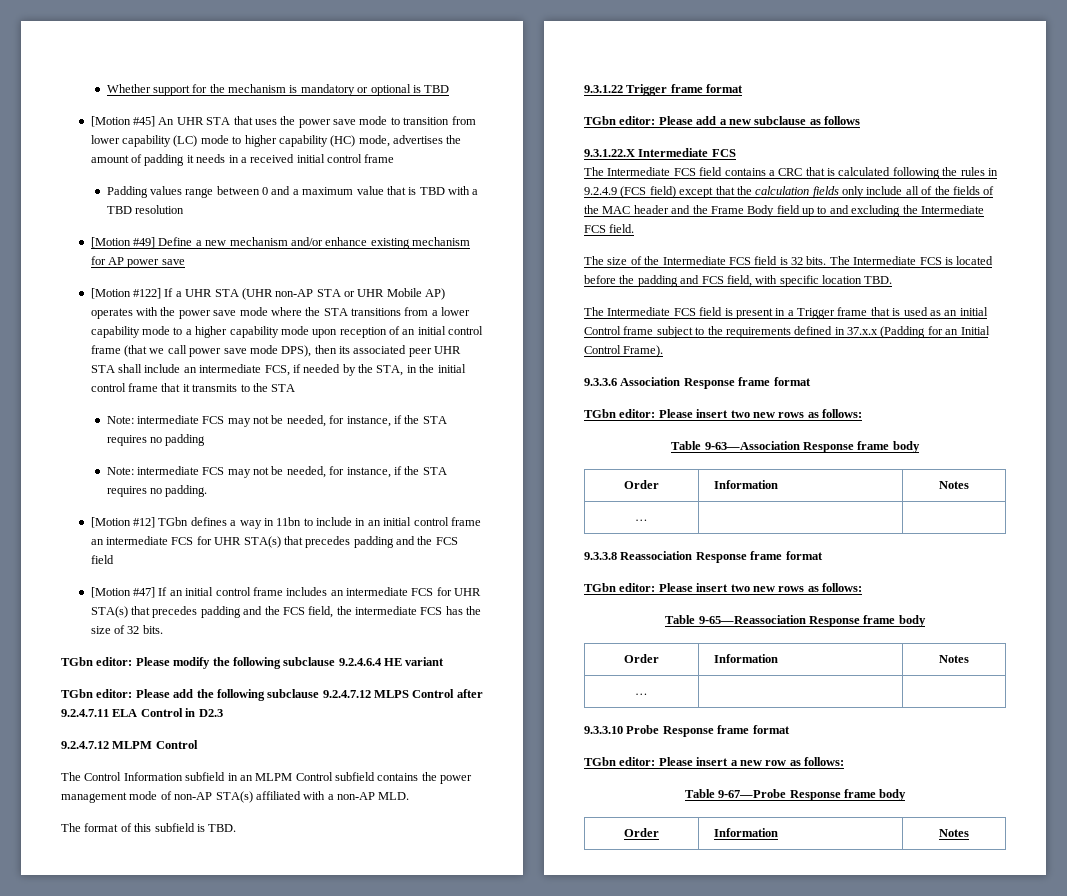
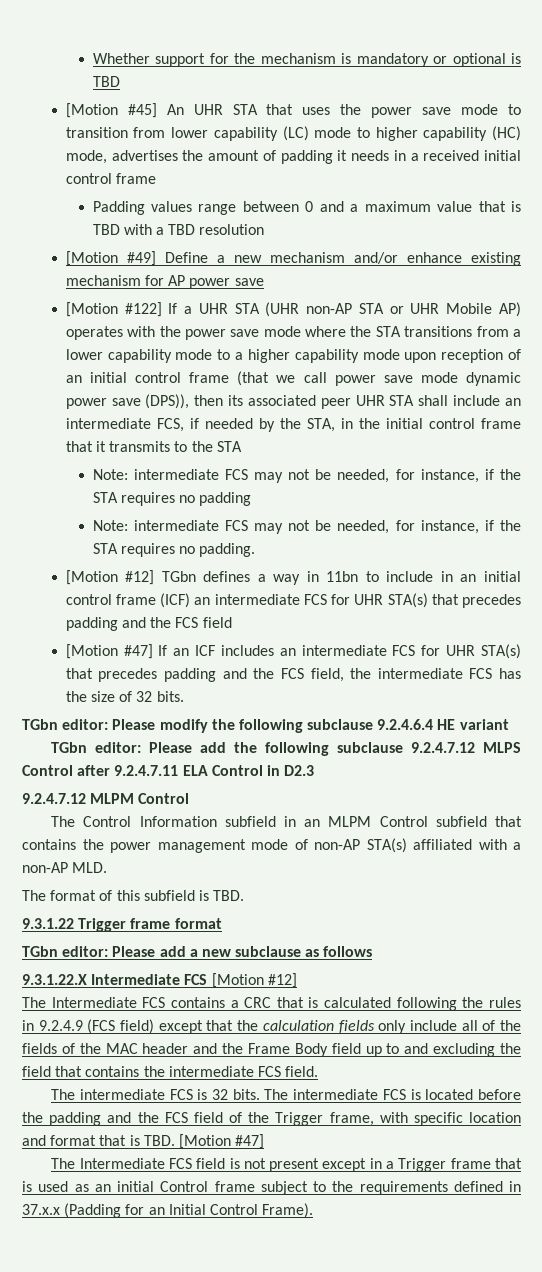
[281,345,312,357] DPS), -> [466,372,521,386] [65,394,190,409] dynamic power save (DPS)),
(481, 521) none -> [160,593,191,608] (ICF)
[185,587,283,596] initial control frame -> [195,645,216,656] ICF
(375, 776) none -> [495,816,522,827] that
[584,167,723,176] // The Intermediate FCS field -> [211,973,297,988] [22,997,166,1008] [Motion #12] // The Intermediate FCS
[920,205,984,214] [584,224,635,233] [584,256,778,265] Intermediate FCS field. // The size of the Intermediate FCS field -> [22,1066,319,1077] [51,1089,193,1100] field that contains the intermediate FCS field. // The intermediate FCS
[853,256,917,265] Intermediate -> [293,1089,379,1100] intermediate
[701,275,893,287] FCS field, with specific location TBD. -> [137,1112,521,1126] [22,1134,265,1149] the FCS field of the Trigger frame, with specific location and format that is TBD. [Motion #47]
[735,308,773,319] present -> [243,1158,367,1172] not present except
[584,377,811,389] [584,409,862,418] [671,441,920,453] [624,480,659,489] [713,480,778,489] [939,481,969,489] [635,519,648,521] [584,551,823,563] [584,583,862,592] [665,615,926,627] [624,654,659,663] [713,654,778,663] [939,655,969,663] [635,693,648,695] [584,725,790,737] [584,757,844,766] [684,789,907,801] [624,828,659,837] [713,828,778,837] [939,829,969,837] // 9.3.3.6 Association Response frame format // TGbn editor: Please insert two new rows as follows: // Table 9-63—Association Response frame body // Order | Information | Notes // … | | // 9.3.3.8 Reassociation Response frame format // TGbn editor: Please insert two new rows as follows: // Table 9-65—Reassociation Response frame body // Order | Information | Notes // … | | // 9.3.3.10 Probe Response frame format // TGbn editor: Please insert a new row as follows: // Table 9-67—Probe Response frame body // Order | Information | Notes -> (314, 1210) none

